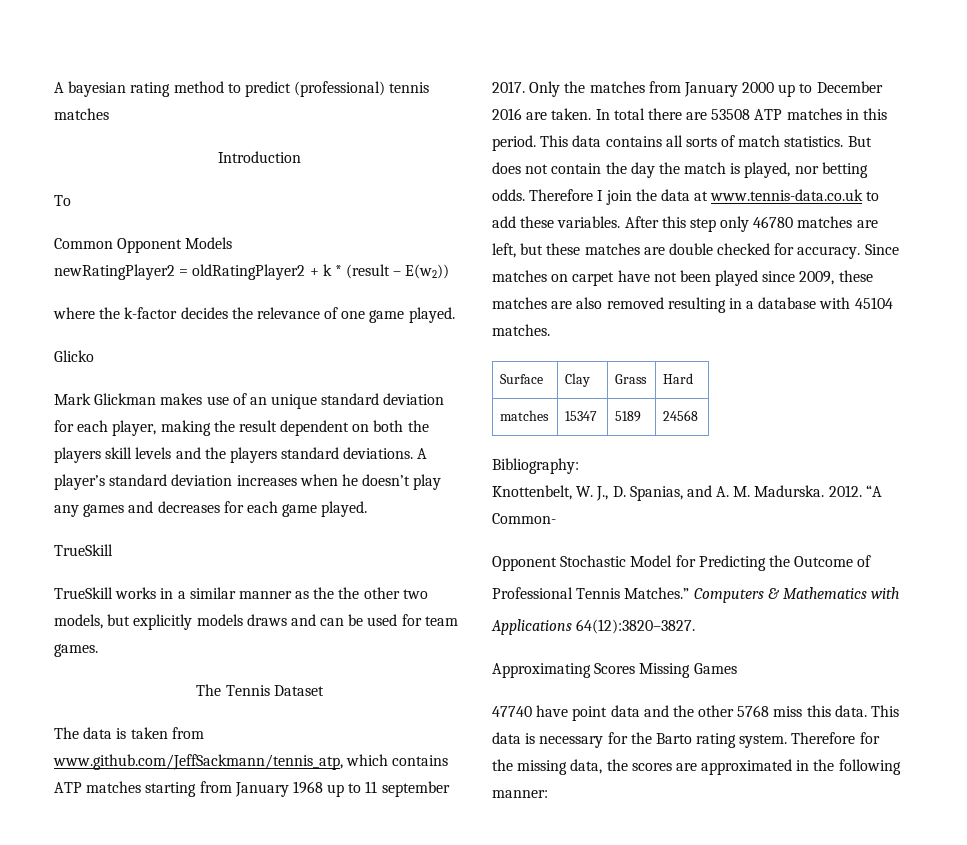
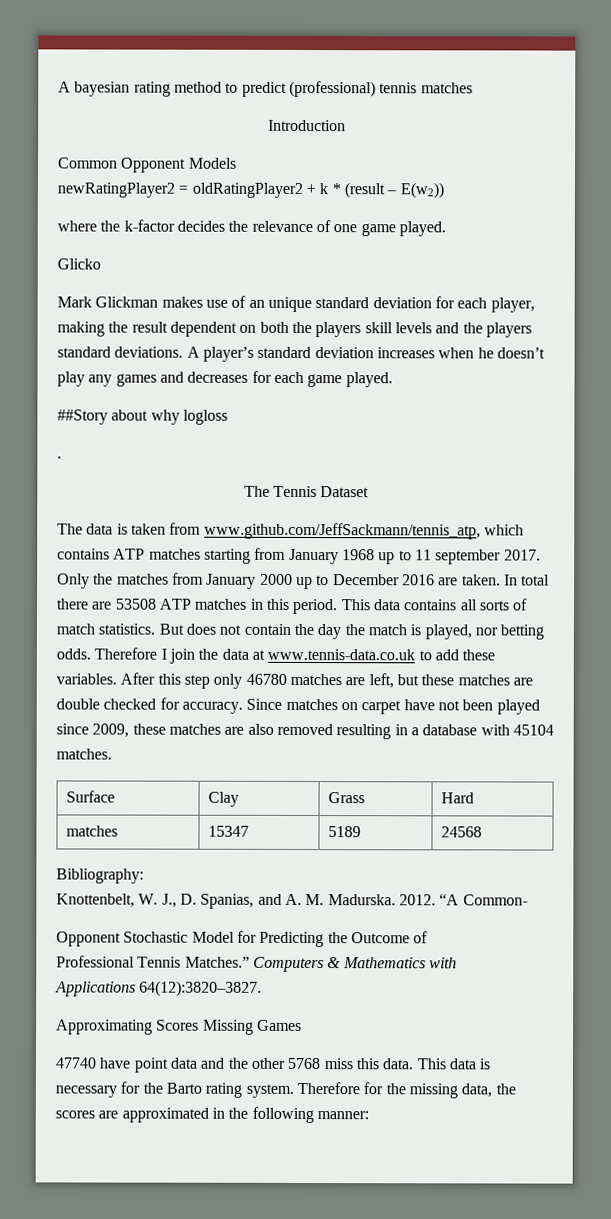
[54,195,71,206] // To -> (346, 125) none
[54,544,113,556] [54,587,428,599] [54,614,458,630] [54,644,98,657] TrueSkill // TrueSkill works in a similar manner as the the other two models, but explicitly models draws and can be used for team games. -> [57,409,228,425] [57,456,62,459] ##Story about why logloss // .

